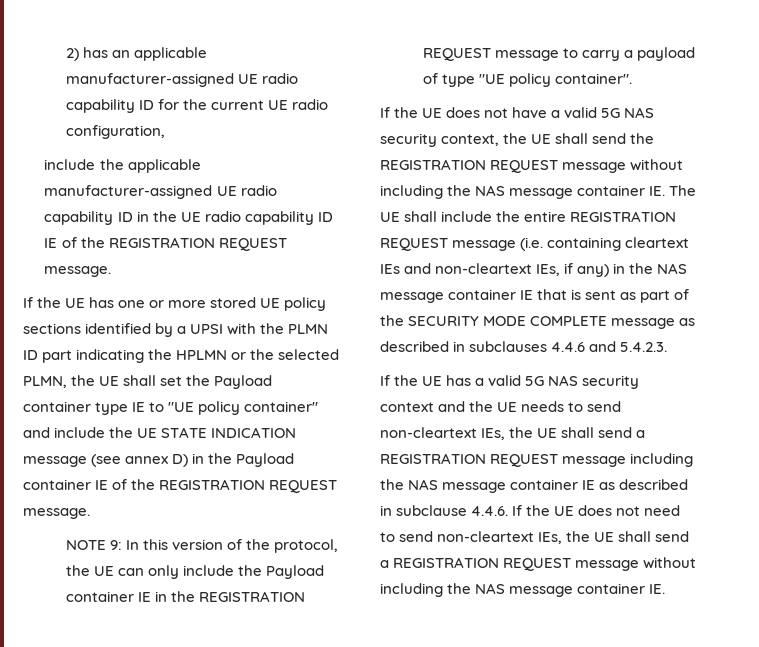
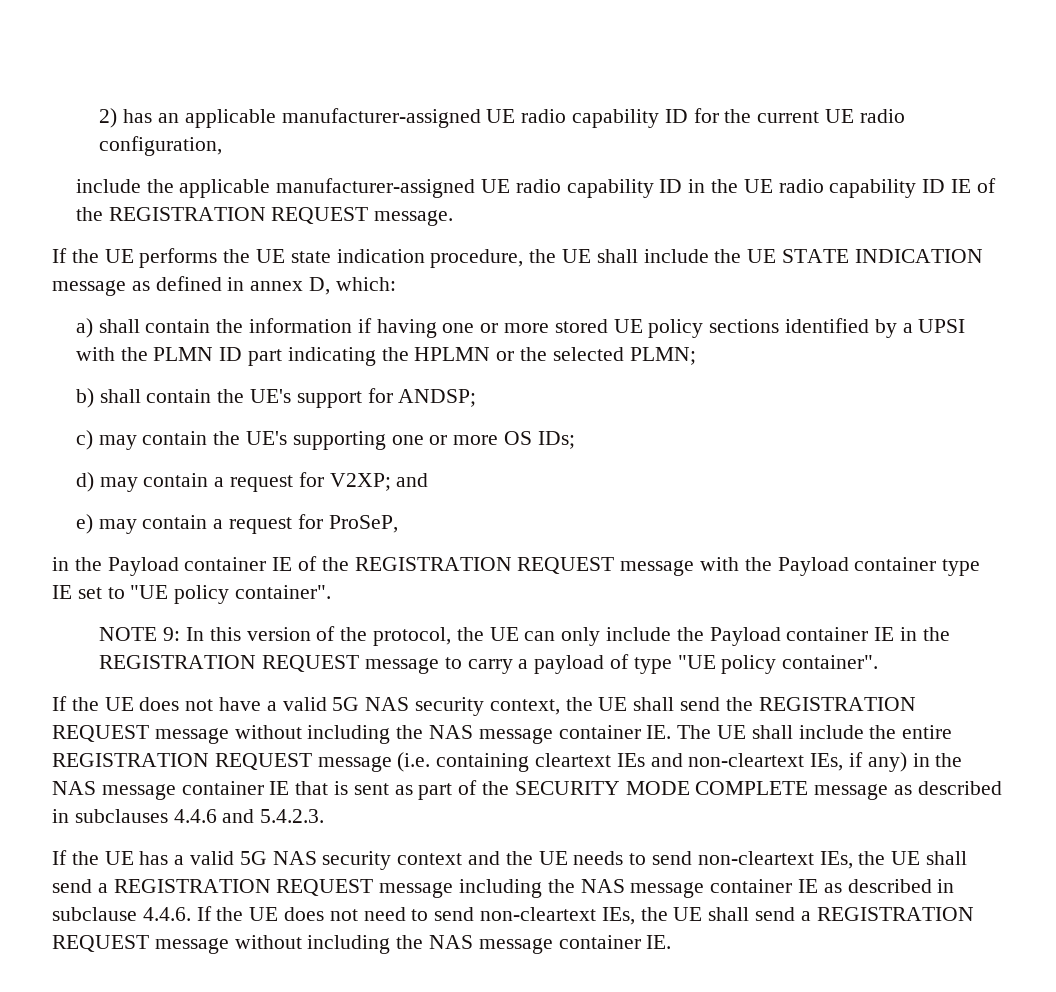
[89,297,115,308] has -> [139,248,983,268] [52,276,396,296] [75,318,437,338] performs the UE state indication procedure, the UE shall include the UE STATE INDICATION message as defined in annex D, which: // a) shall contain the information if having
[23,375,273,389] [23,401,319,415] [23,427,297,438] [23,454,189,467] PLMN, the UE shall set the Payload container type IE to "UE policy container" and include the UE STATE INDICATION message (see annex D) -> [629,347,696,365] [75,388,477,408] [75,430,575,450] [75,472,429,492] [75,514,398,534] PLMN; // b) shall contain the UE's support for ANDSP; // c) may contain the UE's supporting one or more OS IDs; // d) may contain a request for V2XP; and // e) may contain a request for ProSeP, //
[23,508,90,519] message. -> [620,557,981,576] [52,585,332,604] message with the Payload container type IE set to "UE policy container".

